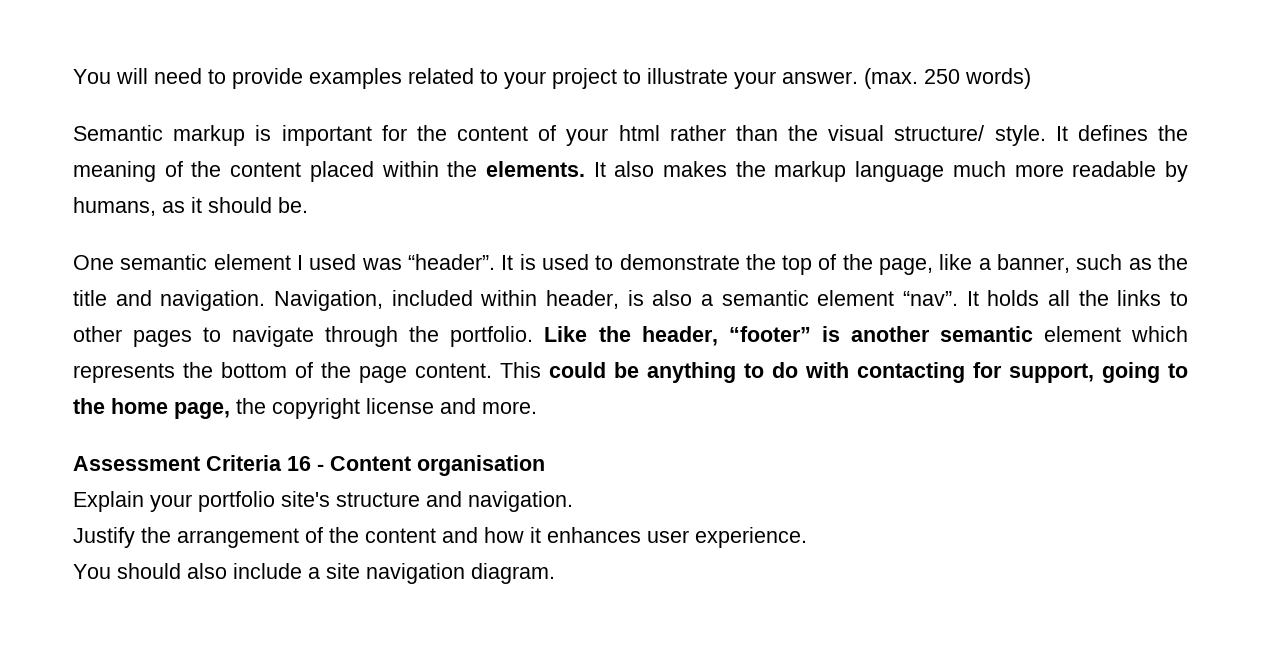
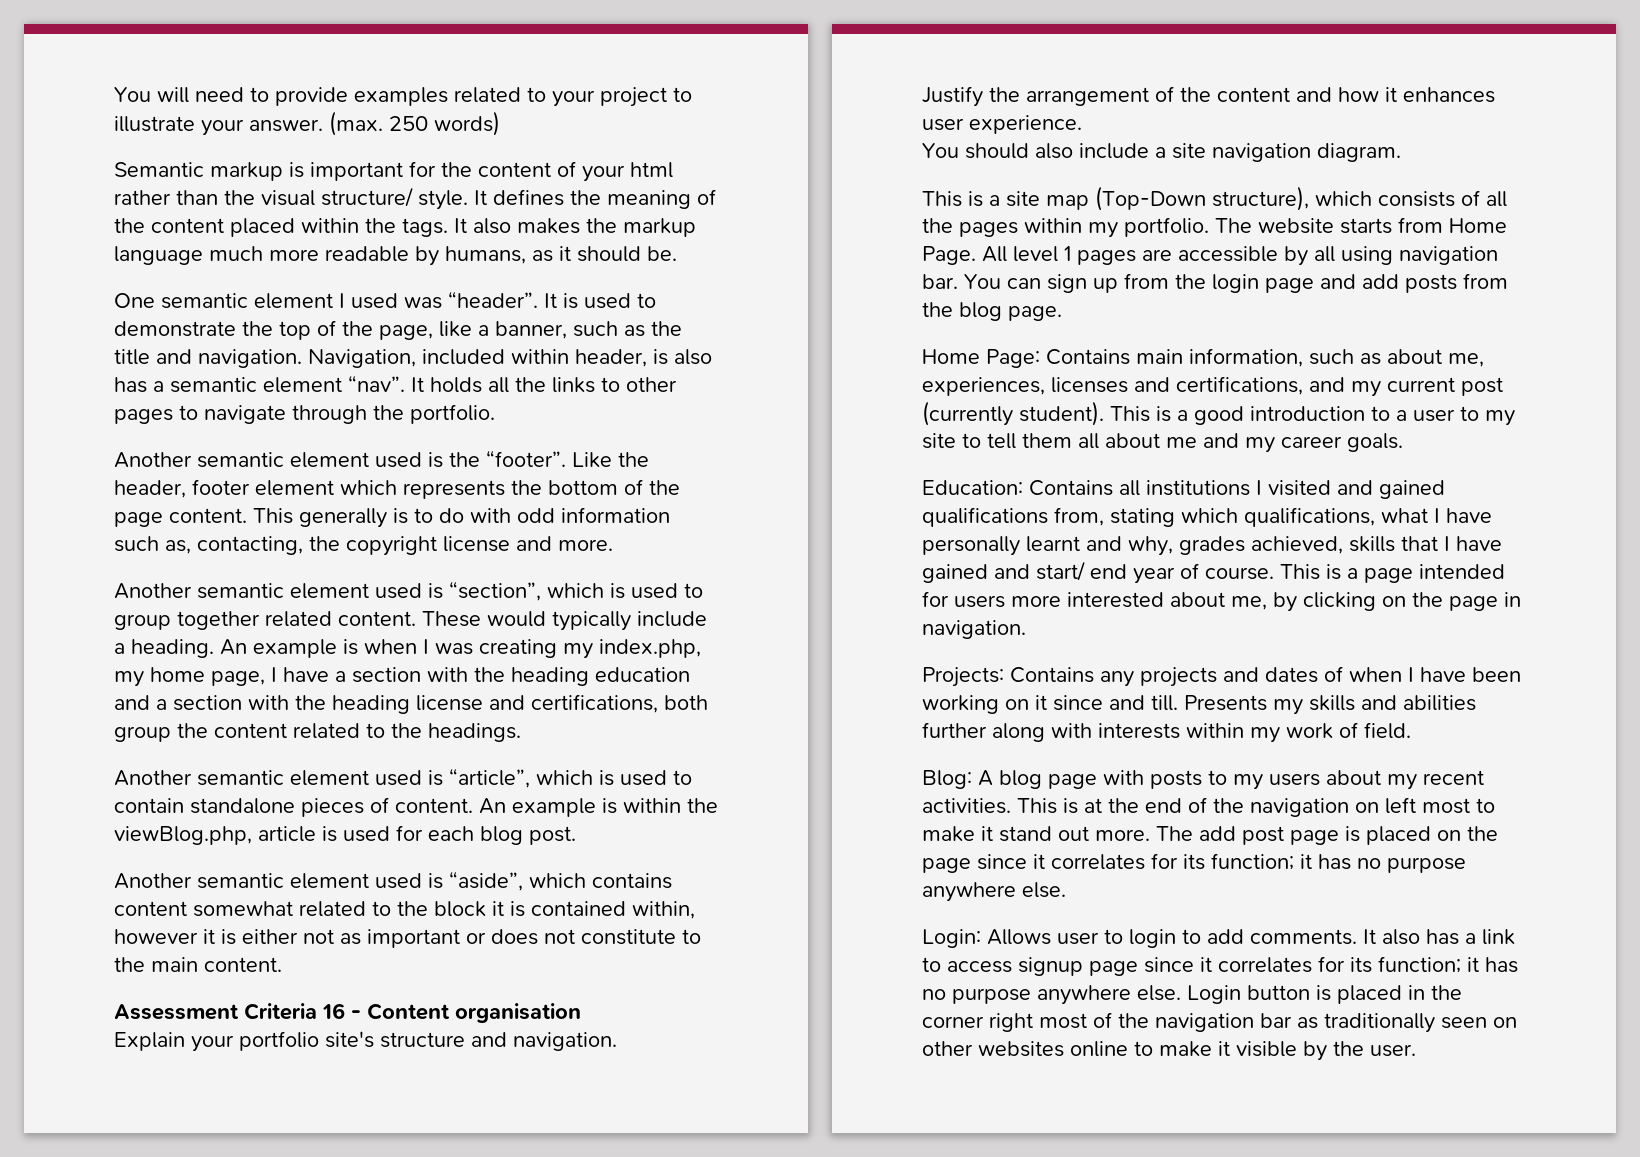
[485,161,585,177] elements. -> [402,218,448,237] tags.
(693, 298) none -> [114,377,147,393] has
[544,326,1033,346] Like the header, “footer” is another semantic -> [114,450,649,468] [114,479,250,498] // Another semantic element used is the “footer”. Like the header, footer
[549,362,1188,383] [73,398,230,419] could be anything to do with contacting for support, going to the home page, -> [299,507,670,528] [114,536,303,555] generally is to do with odd information such as, contacting,
(537, 407) none -> [114,581,703,601] [114,611,707,631] [114,639,701,659] [114,667,690,687] [114,694,708,714] [114,723,521,742] [114,768,692,788] [114,797,718,817] [114,825,576,845] [114,871,672,891] [114,901,695,919] [114,929,701,948] [114,957,282,972] // Another semantic element used is “section”, which is used to group together related content. These would typically include a heading. An example is when I was creating my index.php, my home page, I have a section with the heading education and a section with the heading license and certifications, both group the content related to the headings. // Another semantic element used is “article”, which is used to contain standalone pieces of content. An example is within the viewBlog.php, article is used for each blog post. // Another semantic element used is “aside”, which contains content somewhat related to the block it is contained within, however it is either not as important or does not constitute to the main content.
(555, 573) none -> [922,186,1507,211] [922,217,1507,238] [922,246,1498,266] [922,273,1508,293] [922,302,1062,321] [922,348,1484,368] [922,376,1503,397] [922,401,1515,426] [922,433,1403,453] [922,480,1445,499] [922,507,1492,527] [922,536,1502,556] [922,561,1505,584] [922,591,1521,612] [922,620,1026,639] [922,666,1521,687] [922,695,1476,715] [922,722,1411,743] [922,770,1484,790] [922,797,1495,817] [922,826,1498,845] [922,853,1466,873] [922,882,1066,902] [922,929,1515,948] [922,956,1518,976] [922,985,1462,1005] [922,1012,1517,1033] [922,1041,1416,1061] // This is a site map (Top-Down structure), which consists of all the pages within my portfolio. The website starts from Home Page. All level 1 pages are accessible by all using navigation bar. You can sign up from the login page and add posts from the blog page. // Home Page: Contains main information, such as about me, experiences, licenses and certifications, and my current post (currently student). This is a good introduction to a user to my site to tell them all about me and my career goals. // Education: Contains all institutions I visited and gained qualifications from, stating which qualifications, what I have personally learnt and why, grades achieved, skills that I have gained and start/ end year of course. This is a page intended for users more interested about me, by clicking on the page in navigation. // Projects: Contains any projects and dates of when I have been working on it since and till. Presents my skills and abilities further along with interests within my work of field. // Blog: A blog page with posts to my users about my recent activities. This is at the end of the navigation on left most to make it stand out more. The add post page is placed on the page since it correlates for its function; it has no purpose anywhere else. // Login: Allows user to login to add comments. It also has a link to access signup page since it correlates for its function; it has no purpose anywhere else. Login button is placed in the corner right most of the navigation bar as traditionally seen on other websites online to make it visible by the user.

